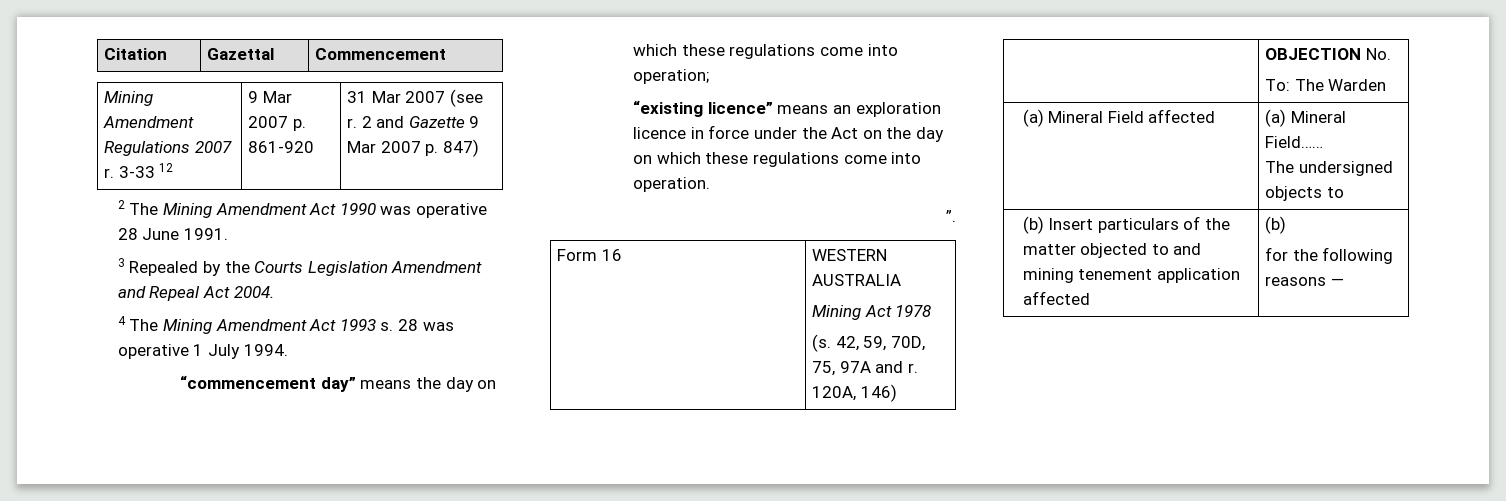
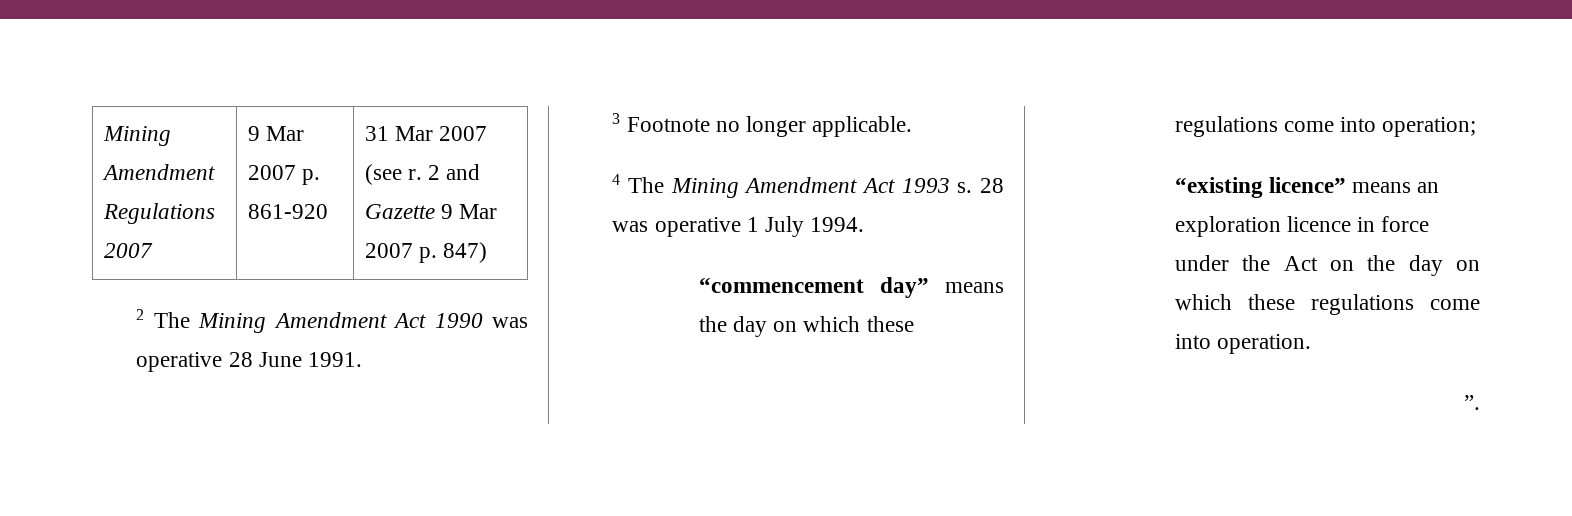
[104,48,168,60] [207,48,275,60] [315,48,447,60] Citation | Gazettal | Commencement // -> (102, 136) none
[104,163,174,178] r. 3-33 12 -> (153, 250) none
[129,261,483,276] [117,286,274,301] Repealed by the Courts Legislation Amendment and Repeal Act 2004. -> [626,116,913,137] Footnote no longer applicable.
[557,249,622,261] [812,249,888,261] [812,274,902,286] [812,305,932,320] [812,334,925,352] [812,361,918,376] [812,384,897,402] [1265,48,1391,60] [1265,79,1387,91] [1022,109,1216,127] [1265,109,1346,127] [1265,136,1324,148] [1265,161,1393,176] [1265,186,1344,201] [1022,216,1230,234] [1022,243,1202,258] [1022,268,1240,283] [1022,291,1090,305] [1265,216,1287,234] [1265,247,1394,264] [1265,276,1344,286] // Form 16 | WESTERN AUSTRALIA // Mining Act 1978 // (s. 42, 59, 70D, 75, 97A and r. 120A, 146) // | OBJECTION No. // To: The Warden // (a) Mineral Field affected | (a) Mineral Field…… // The undersigned objects to // (b) Insert particulars of the matter objected to and mining tenement application affected | (b) // for the following reasons — -> (1480, 402) none

